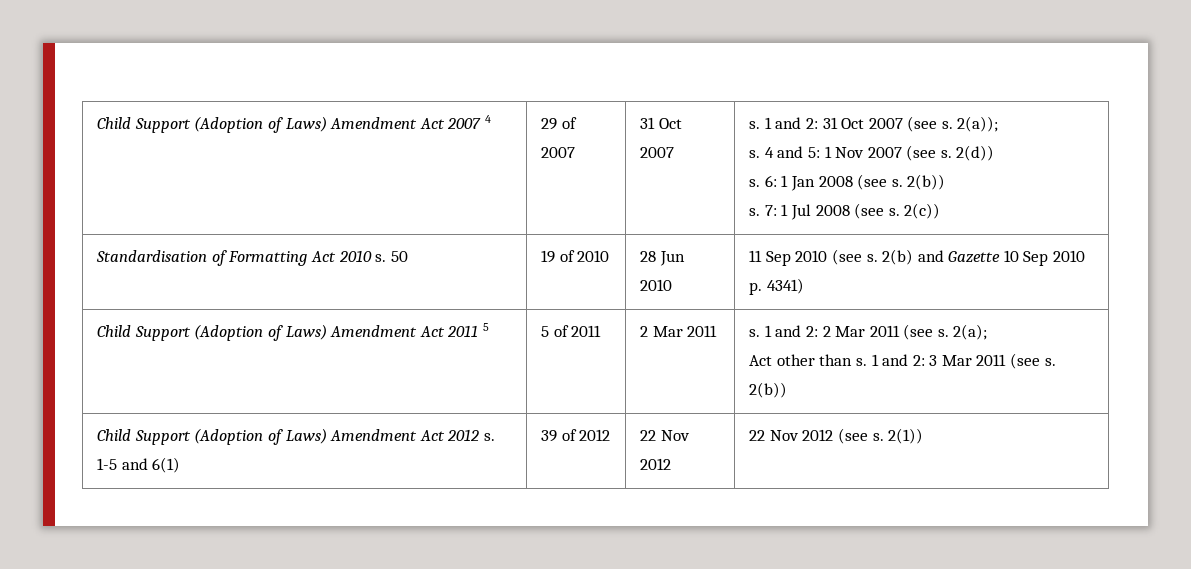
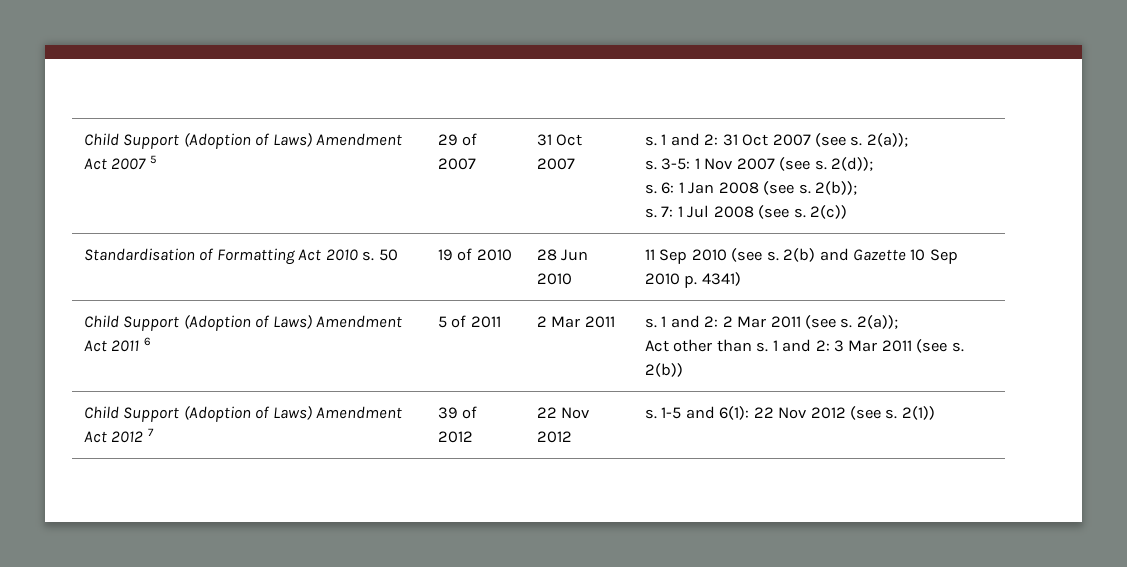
[484,115,491,123] 4 -> [149,155,156,164] 5
[764,146,820,158] 4 and 5: -> [661,158,691,170] 3-5:
[956,145,995,161] 2(d)) -> [831,157,874,171] 2(d));
[907,174,946,190] 2(b)) -> [815,181,858,195] 2(b));
[482,323,489,331] 5 -> [143,337,151,346] 6
[953,324,988,340] 2(a); -> [856,315,898,329] 2(a));
[483,433,495,441] [97,457,181,473] s. 1-5 and 6(1) -> [147,428,154,436] 7
(672, 464) none -> [644,406,750,420] s. 1-5 and 6(1):

